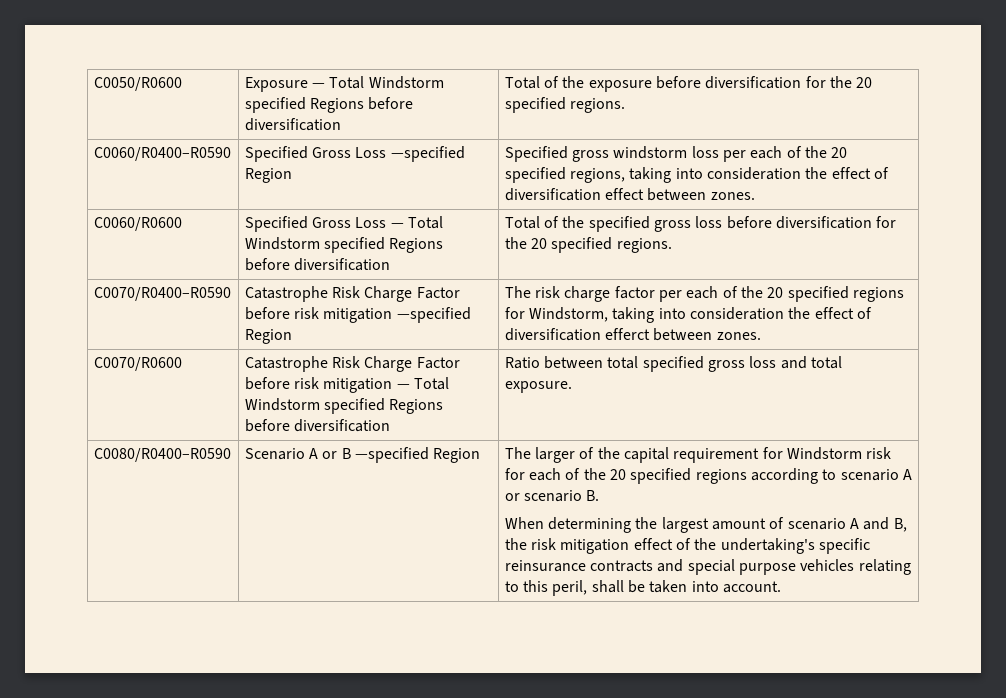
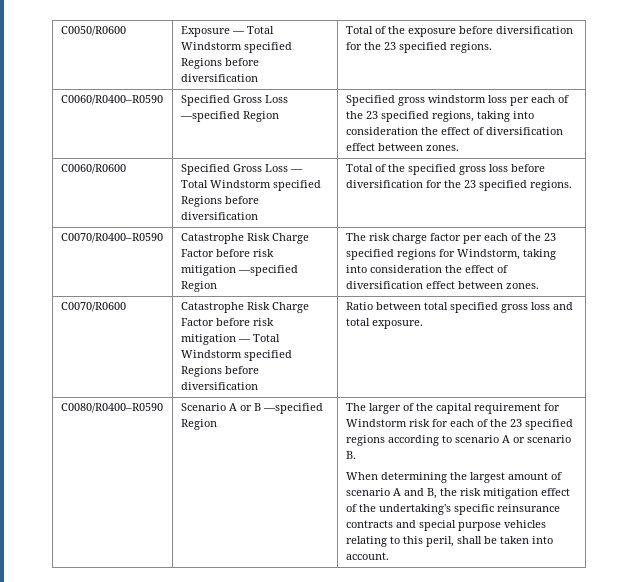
[856,77,873,88] 20 -> [383,42,396,50] 23
[831,147,848,158] 20 -> [365,111,378,119] 23
[531,238,548,249] 20 -> [463,180,476,188] 23
[767,287,784,298] 20 -> [543,233,556,241] 23
[605,328,651,340] efferct -> [425,281,455,289] effect
[609,469,626,480] 20 -> [509,419,522,427] 23

